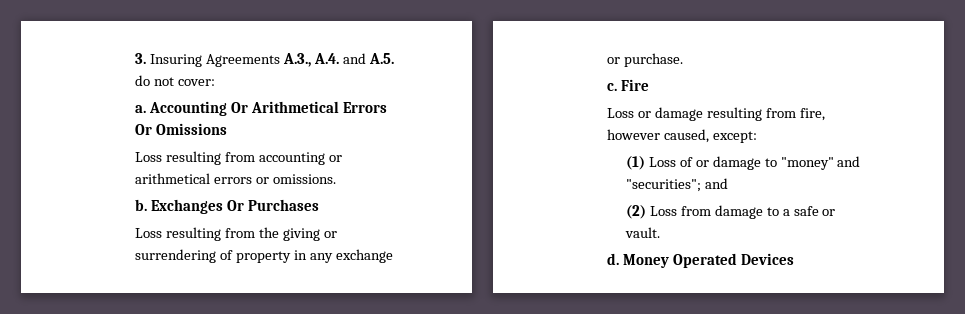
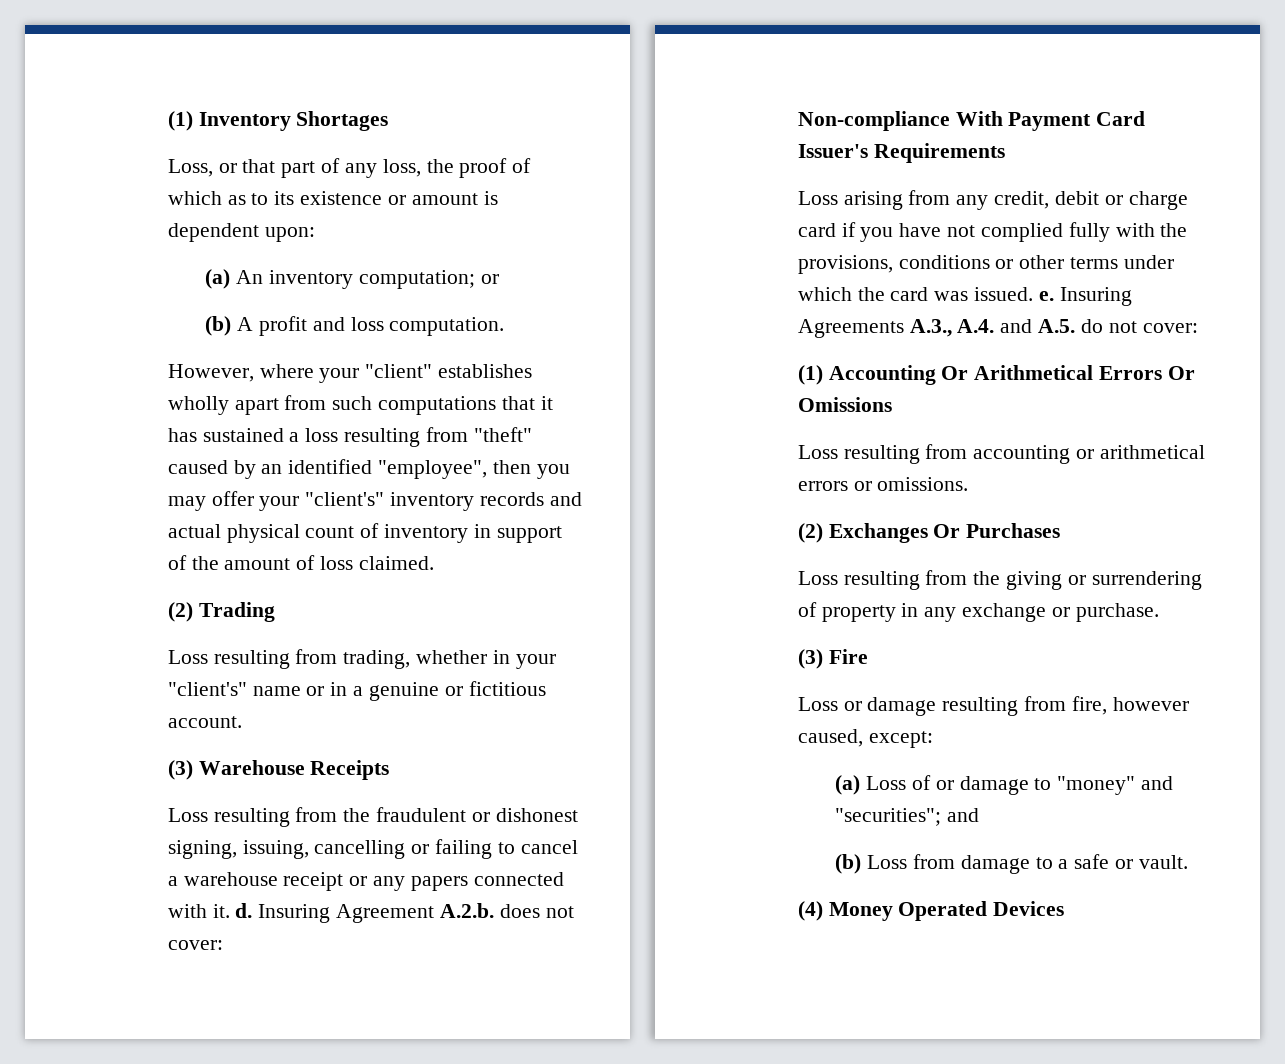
[135,53,147,64] 3. -> [167,111,389,131] [167,158,532,178] [167,191,498,205] [167,223,315,242] [205,269,499,289] [205,316,505,336] [167,364,533,383] [167,395,553,415] [167,427,532,447] [167,459,570,479] [167,491,582,511] [167,523,562,543] [167,555,434,570] [167,602,275,622] [167,649,556,669] [167,681,546,701] [167,716,242,728] [167,760,390,780] [167,807,578,827] [167,839,578,859] [167,872,564,891] [167,903,574,923] [167,940,223,950] [797,111,1146,131] [797,143,1005,163] [797,190,1188,210] [797,222,1188,242] [797,255,1174,274] [797,287,1054,301] (1) Inventory Shortages // Loss, or that part of any loss, the proof of which as to its existence or amount is dependent upon: // (a) An inventory computation; or // (b) A profit and loss computation. // However, where your "client" establishes wholly apart from such computations that it has sustained a loss resulting from "theft" caused by an identified "employee", then you may offer your "client's" inventory records and actual physical count of inventory in support of the amount of loss claimed. // (2) Trading // Loss resulting from trading, whether in your "client's" name or in a genuine or fictitious account. // (3) Warehouse Receipts // Loss resulting from the fraudulent or dishonest signing, issuing, cancelling or failing to cancel a warehouse receipt or any papers connected with it. d. Insuring Agreement A.2.b. does not cover: // Non-compliance With Payment Card Issuer's Requirements // Loss arising from any credit, debit or charge card if you have not complied fully with the provisions, conditions or other terms under which the card was issued. e.
[135,105,147,113] a. -> [797,365,823,385] (1)
[135,199,148,211] b. -> [797,523,823,543] (2)
[607,83,618,91] c. -> [797,649,823,669] (3)
[626,156,646,170] (1) -> [835,775,861,795] (a)
[626,205,647,219] (2) -> [835,854,862,874] (b)
[607,253,620,265] d. -> [797,901,823,921] (4)

